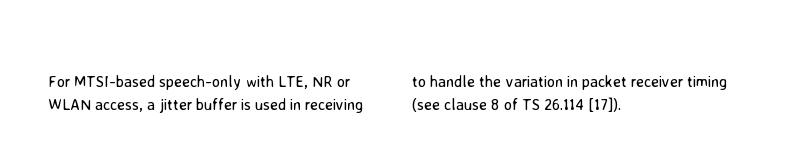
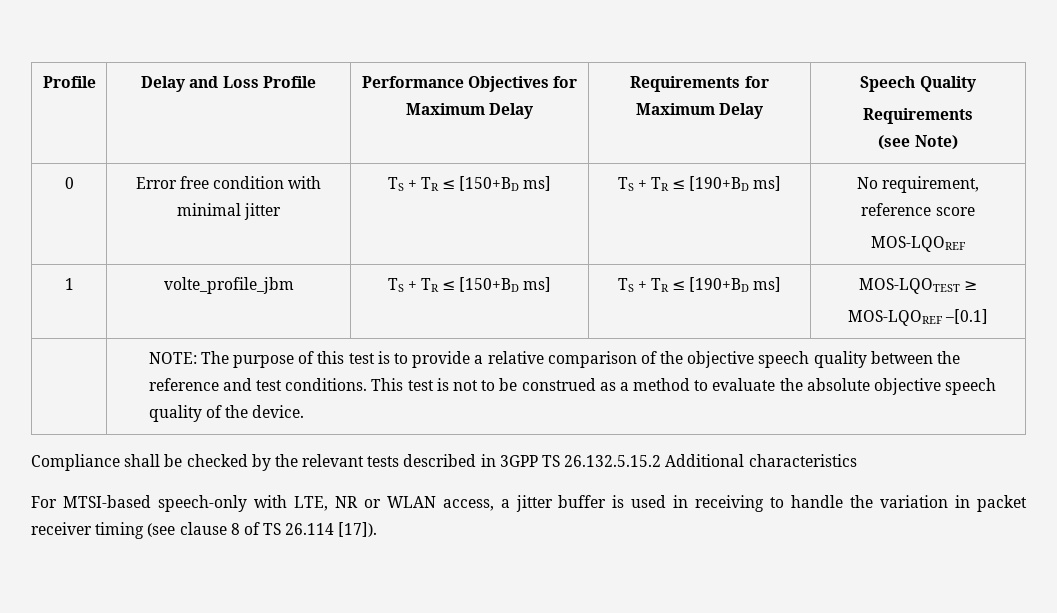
(48, 81) none -> [42,76,96,88] [141,76,316,92] [361,76,578,92] [405,103,534,119] [630,76,769,92] [635,103,764,119] [860,76,976,92] [863,108,973,124] [878,135,958,150] [64,177,74,189] [135,176,322,189] [176,203,282,220] [387,176,552,191] [617,176,782,191] [856,176,980,193] [861,203,975,216] [871,236,966,252] [64,278,74,290] [163,277,294,294] [387,277,552,292] [617,277,782,292] [858,278,978,294] [847,309,989,326] [148,351,960,368] [148,378,997,395] [148,405,305,422] [31,454,857,471] Profile | Delay and Loss Profile | Performance Objectives for Maximum Delay | Requirements for Maximum Delay | Speech Quality // Requirements // (see Note) // 0 | Error free condition with minimal jitter | TS + TR ≤ [150+BD ms] | TS + TR ≤ [190+BD ms] | No requirement, reference score // MOS-LQOREF // 1 | volte_profile_jbm | TS + TR ≤ [150+BD ms] | TS + TR ≤ [190+BD ms] | MOS-LQOTEST ≥ // MOS-LQOREF –[0.1] // | NOTE: The purpose of this test is to provide a relative comparison of the objective speech quality between the reference and test conditions. This test is not to be construed as a method to evaluate the absolute objective speech quality of the device. // Compliance shall be checked by the relevant tests described in 3GPP TS 26.132.5.15.2 Additional characteristics //

